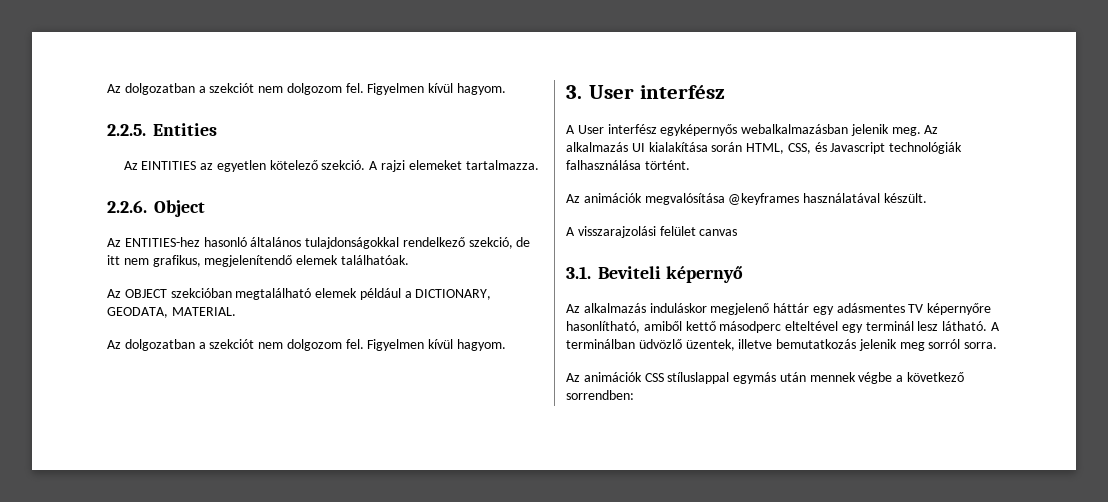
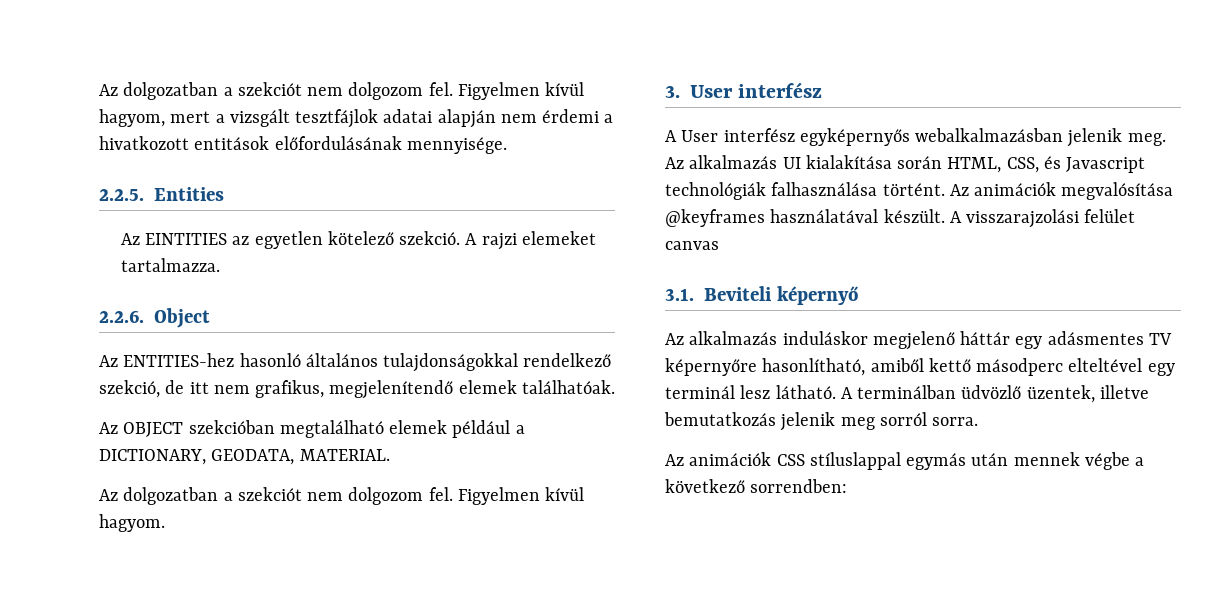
[107,83,507,95] Az dolgozatban a szekciót nem dolgozom fel. Figyelmen kívül hagyom. -> [99,82,585,100] [99,109,614,128] [99,136,507,154] Az dolgozatban a szekciót nem dolgozom fel. Figyelmen kívül hagyom, mert a vizsgált tesztfájlok adatai alapján nem érdemi a hivatkozott entitások előfordulásának mennyisége.
(690, 165) // -> (945, 189) none
(927, 198) // -> (945, 216) none

